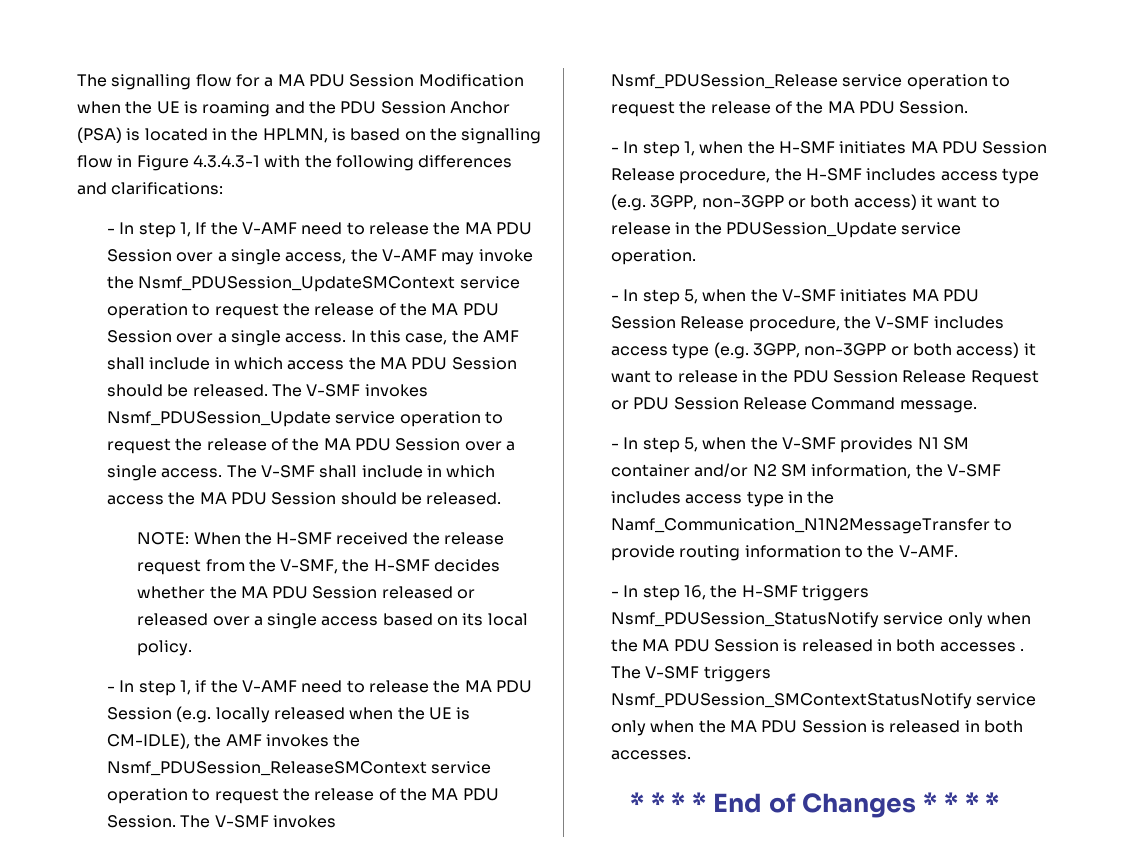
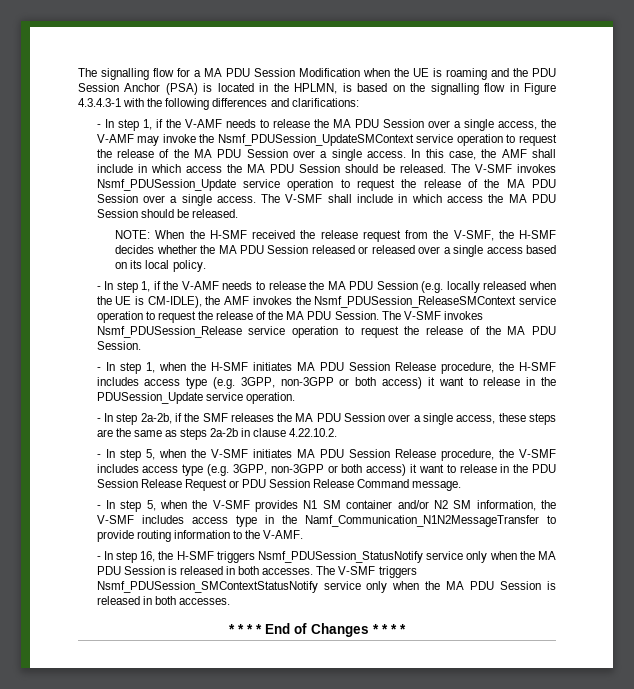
[195,222,343,235] If the V-AMF need -> [155,119,256,128] if the V-AMF needs
[301,680,343,693] need -> [222,281,253,290] needs
(697, 257) none -> [96,413,556,425] [96,428,338,440] // - In step 2a-2b, if the SMF releases the MA PDU Session over a single access, these steps are the same as steps 2a-2b in clause 4.22.10.2.
[939,642,1024,652] accesses . -> [262,568,314,575] accesses.

